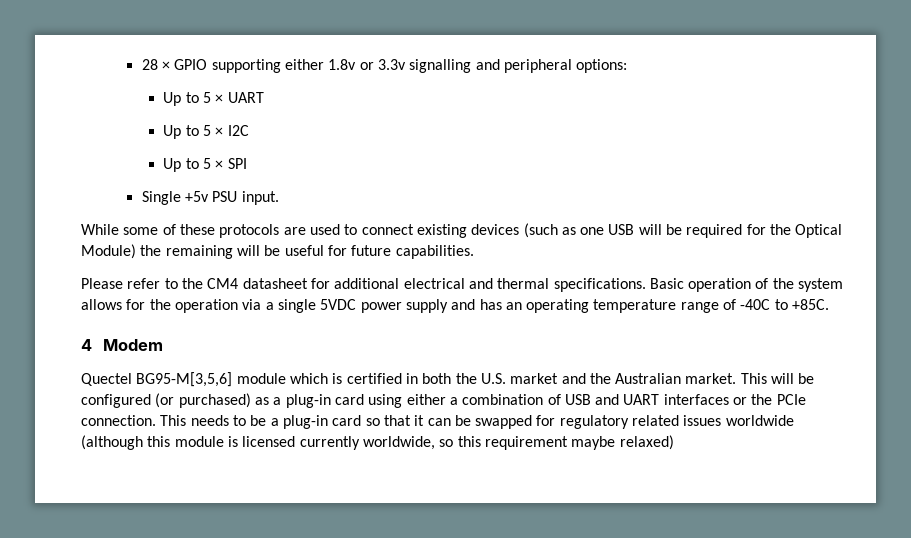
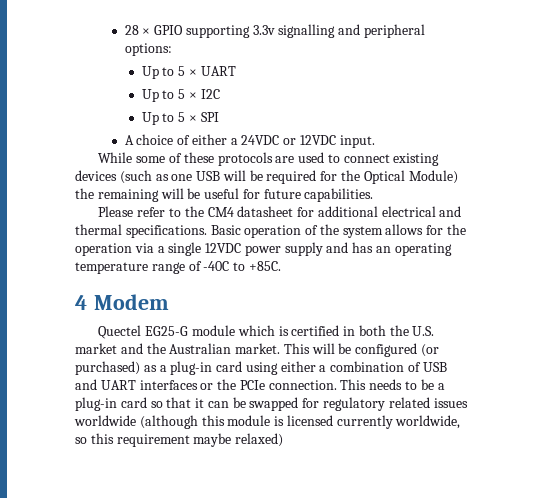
[285,59,374,70] either 1.8v or -> (250, 31) none
[141,191,238,205] Single +5v PSU -> [124,134,336,145] A choice of either a 24VDC or 12VDC
[320,299,357,310] 5VDC -> [205,243,242,253] 12VDC
[136,372,233,387] BG95-M[3,5,6] -> [145,326,189,336] EG25-G

